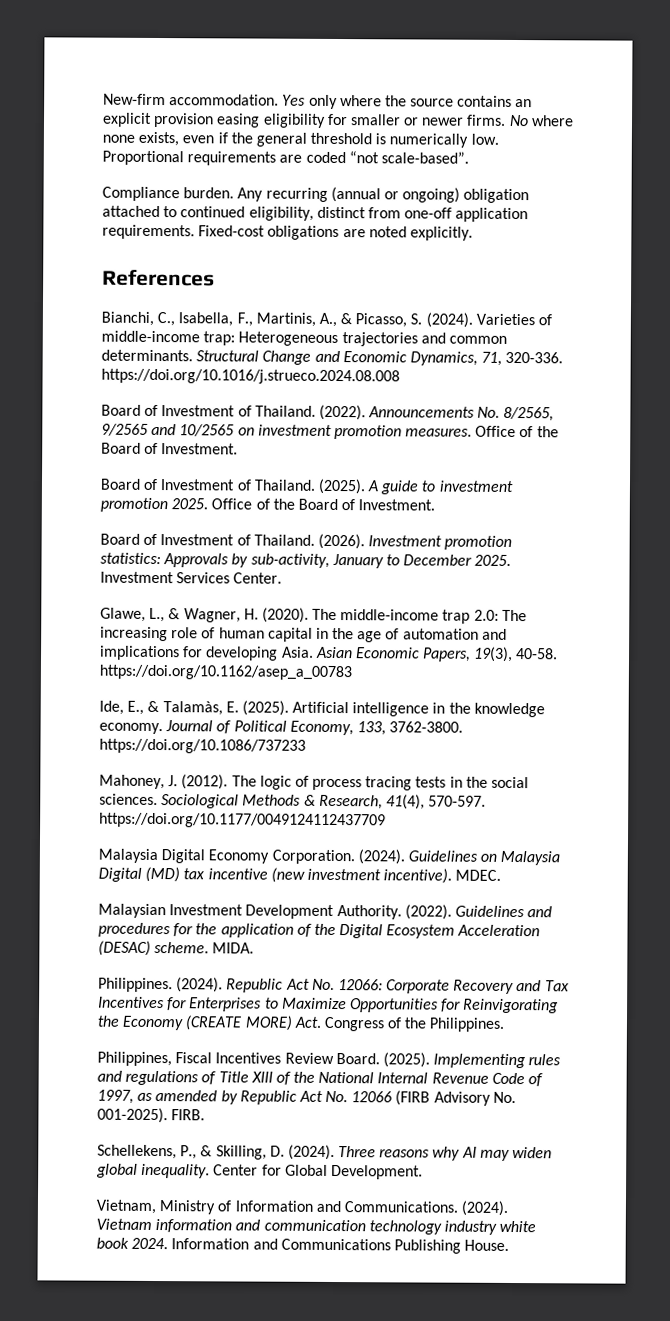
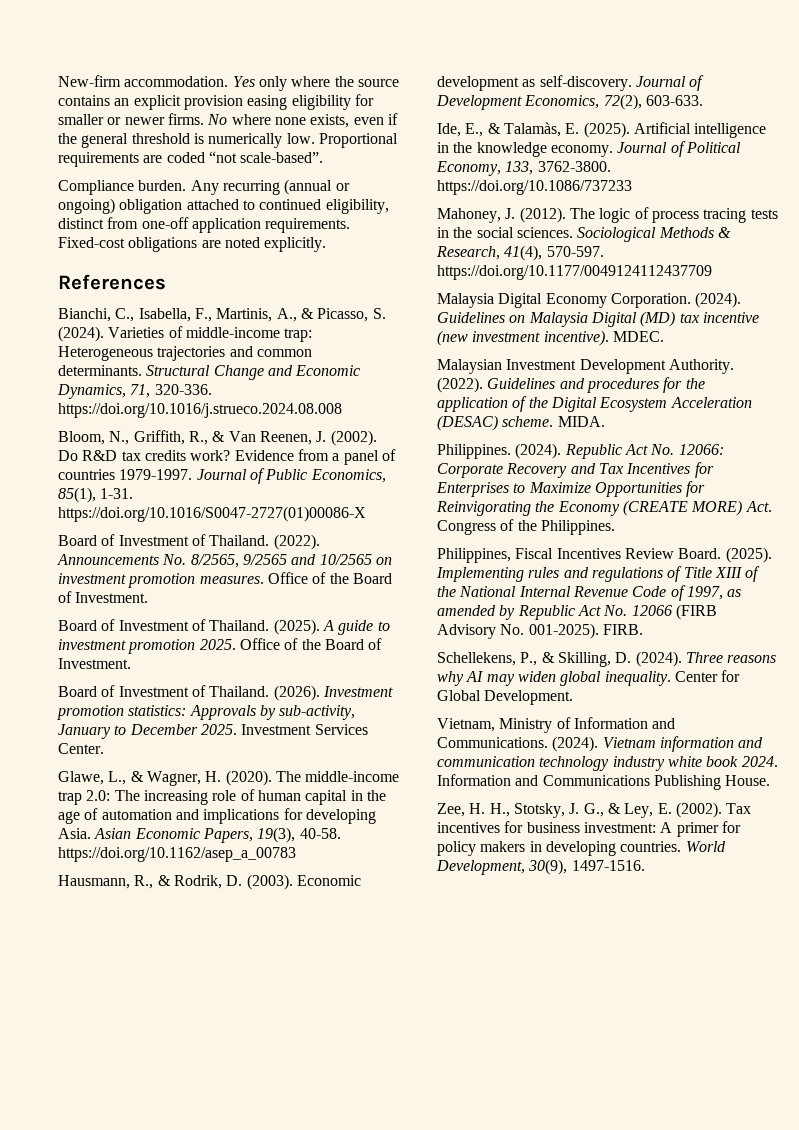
(400, 376) none -> [58,430,377,446] [58,449,396,465] [58,468,386,484] [58,487,134,503] [58,506,366,522] // Bloom, N., Griffith, R., & Van Reenen, J. (2002). Do R&D tax credits work? Evidence from a panel of countries 1979-1997. Journal of Public Economics, 85(1), 1-31. https://doi.org/10.1016/S0047-2727(01)00086-X
(352, 672) none -> [58,874,361,890] [437,75,705,91] [436,94,703,110] // Hausmann, R., & Rodrik, D. (2003). Economic development as self-discovery. Journal of Development Economics, 72(2), 603-633.
(510, 1245) none -> [437,802,752,818] [437,821,741,837] [437,841,726,856] [436,859,645,875] // Zee, H. H., Stotsky, J. G., & Ley, E. (2002). Tax incentives for business investment: A primer for policy makers in developing countries. World Development, 30(9), 1497-1516.

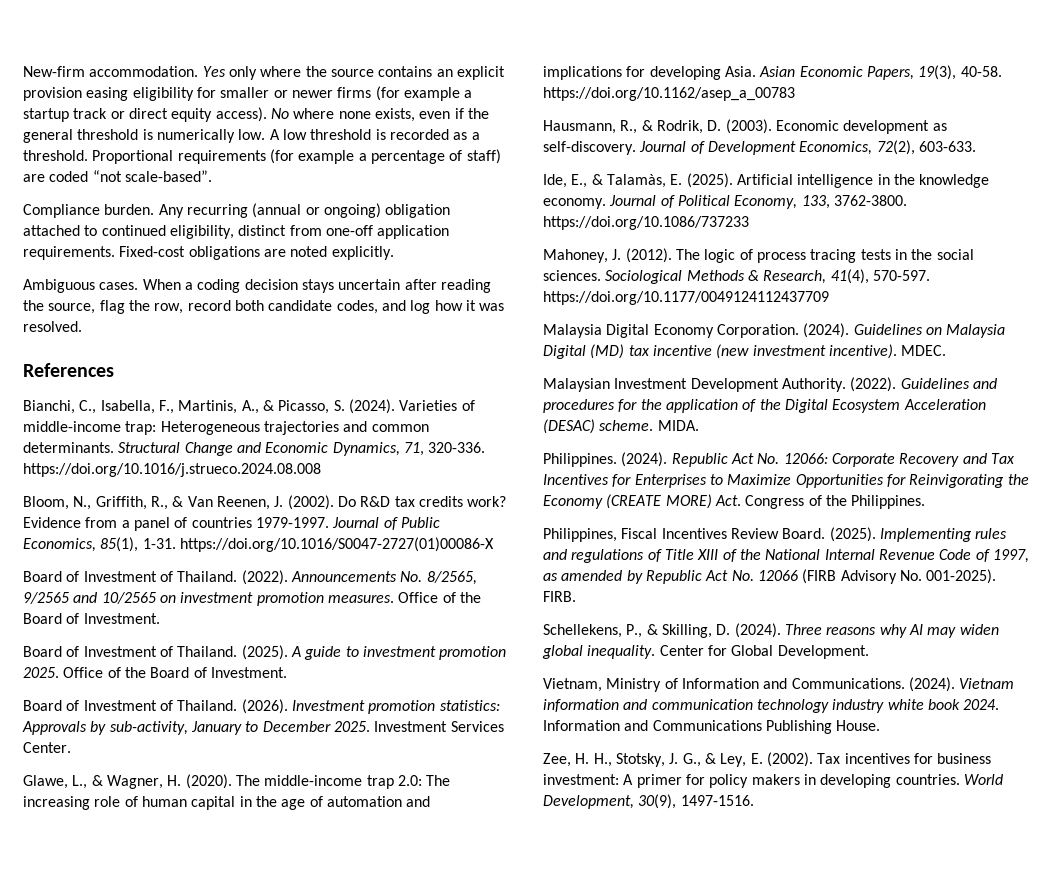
[167,113,204,125] firms. -> [337,86,473,101] [23,107,267,122] firms (for example a startup track or direct equity access).
[318,133,398,148] [58,152,139,167] Proportional requirements -> [269,129,480,140] [23,149,501,164] A low threshold is recorded as a threshold. Proportional requirements (for example a percentage of staff)
(327, 244) none -> [23,279,491,293] [23,300,505,314] [23,321,82,332] // Ambiguous cases. When a coding decision stays uncertain after reading the source, flag the row, record both candidate codes, and log how it was resolved.

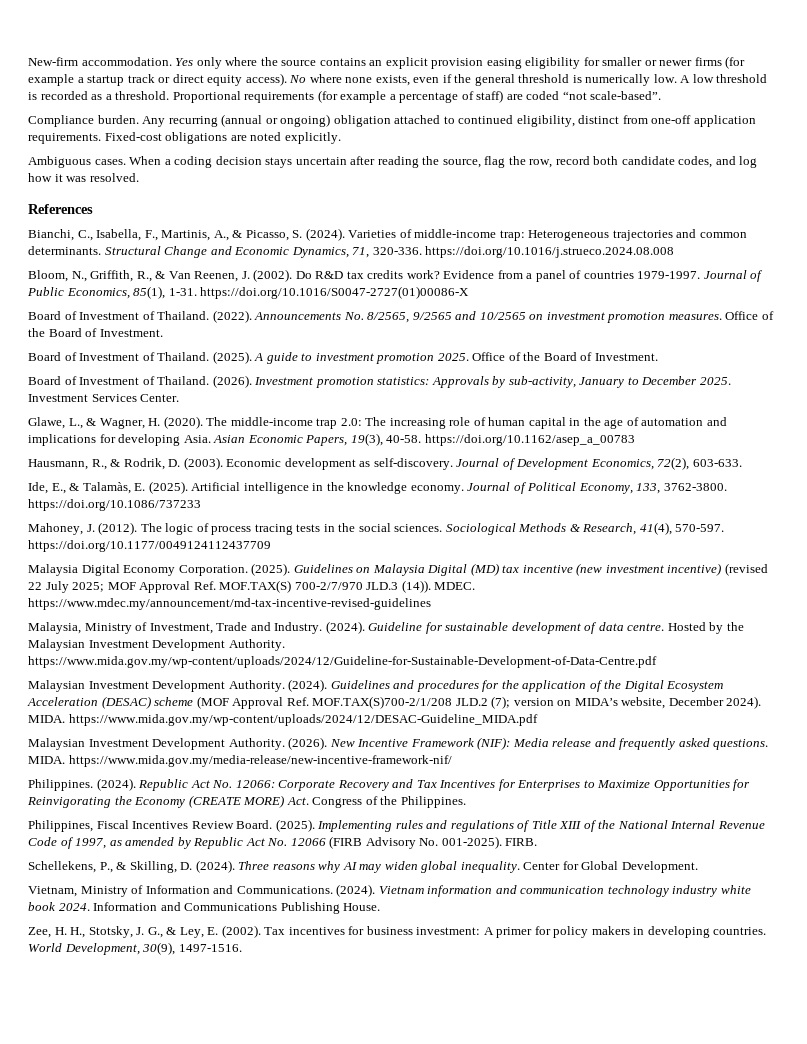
[803,323,850,338] (2024). -> [251,563,291,576] (2025).
[828,344,947,359] [543,377,897,392] incentive). MDEC. // Malaysian Investment Development Authority. (2022). -> [667,563,768,576] [28,580,476,593] [28,598,431,610] [28,621,744,634] [28,639,285,651] [28,656,657,668] [28,679,328,692] incentive) (revised 22 July 2025; MOF Approval Ref. MOF.TAX(S) 700-2/7/970 JLD.3 (14)). MDEC. https://www.mdec.my/announcement/md-tax-incentive-revised-guidelines // Malaysia, Ministry of Investment, Trade and Industry. (2024). Guideline for sustainable development of data centre. Hosted by the Malaysian Investment Development Authority. https://www.mida.gov.my/wp-content/uploads/2024/12/Guideline-for-Sustainable-Development-of-Data-Centre.pdf // Malaysian Investment Development Authority. (2024).
[599,420,699,431] scheme. MIDA. -> [154,696,762,709] [28,714,538,726] [28,737,769,750] [28,755,452,767] scheme (MOF Approval Ref. MOF.TAX(S)700-2/1/208 JLD.2 (7); version on MIDA’s website, December 2024). MIDA. https://www.mida.gov.my/wp-content/uploads/2024/12/DESAC-Guideline_MIDA.pdf // Malaysian Investment Development Authority. (2026). New Incentive Framework (NIF): Media release and frequently asked questions. MIDA. https://www.mida.gov.my/media-release/new-incentive-framework-nif/

